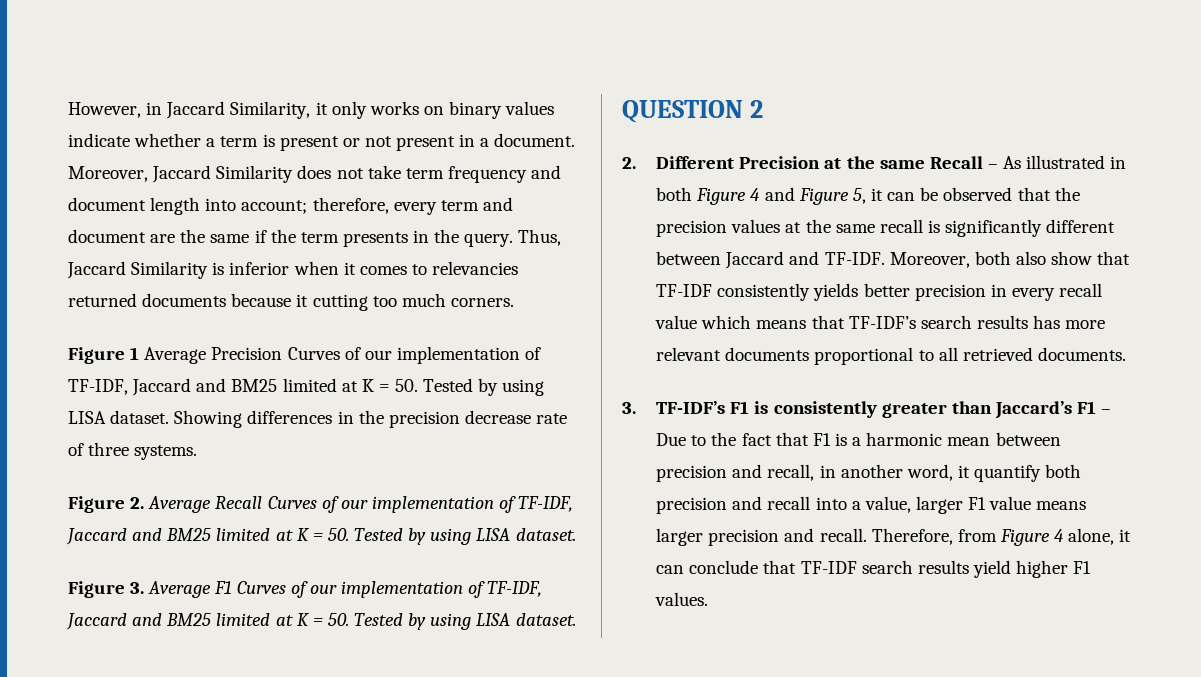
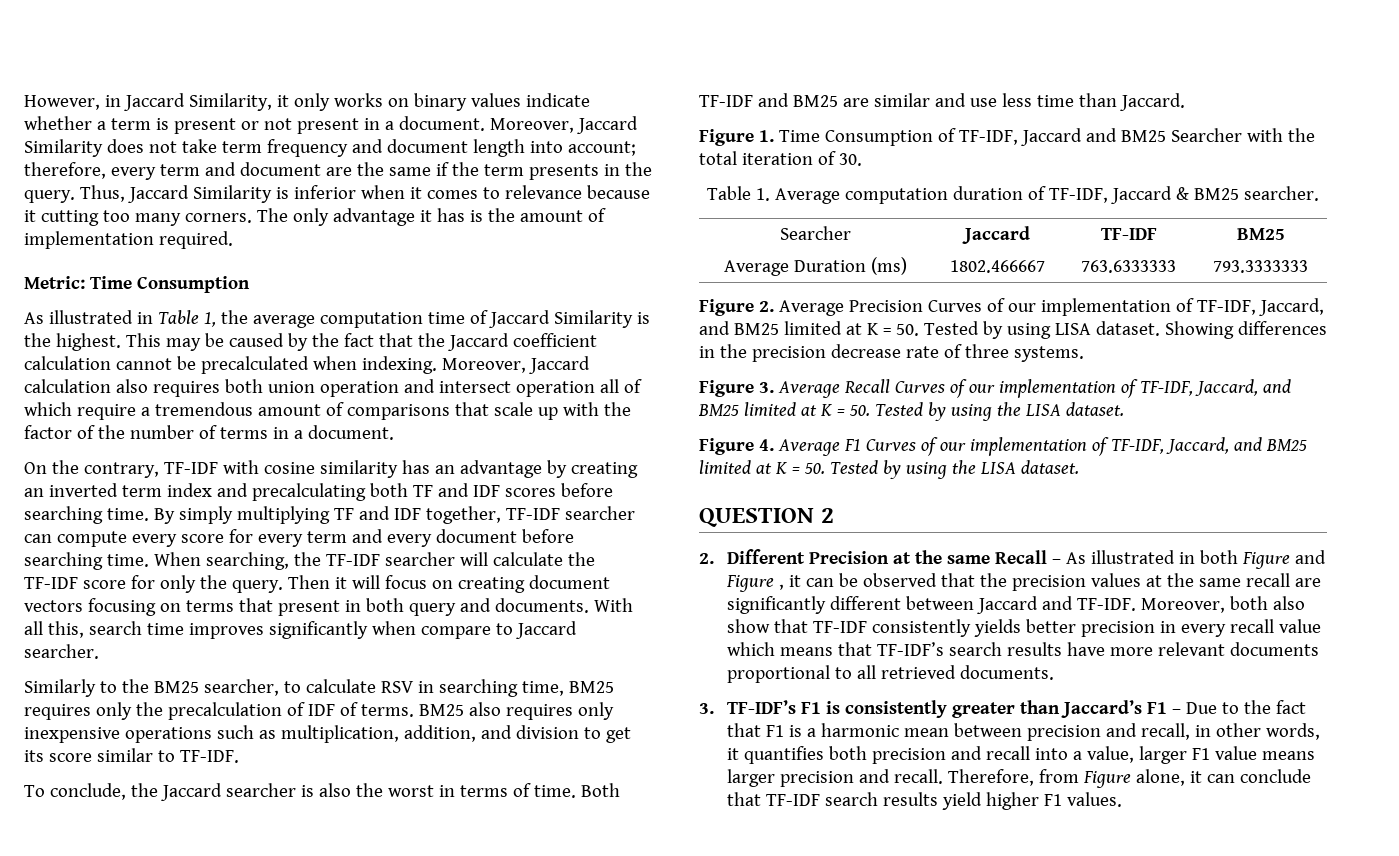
[432,261,519,275] [68,293,227,307] relevancies returned documents -> [504,185,582,199] relevance
[401,293,446,307] much -> [134,213,181,226] many
[68,347,140,364] // Figure 1 -> [256,208,606,226] [24,231,233,249] [24,276,250,293] [24,310,650,328] [24,333,597,351] [24,356,590,374] [24,379,642,397] [24,402,631,420] [24,425,394,440] [24,460,638,478] [24,483,613,501] [24,506,635,524] [24,529,574,547] [24,552,595,570] [24,575,610,593] [24,598,633,616] [24,621,577,639] [24,644,99,659] [24,679,614,697] [24,702,614,720] [24,725,631,743] [24,748,239,763] [24,783,620,801] [699,93,1185,111] [699,128,1315,146] [699,151,862,166] [707,186,1319,204] [780,226,851,240] [961,226,1030,244] [1100,228,1157,240] [1236,228,1285,240] [724,257,907,276] [949,260,1045,273] [1081,260,1176,273] [1213,260,1308,273] [699,299,774,316] The only advantage it has is the amount of implementation required. // Metric: Time Consumption // As illustrated in Table 1, the average computation time of Jaccard Similarity is the highest. This may be caused by the fact that the Jaccard coefficient calculation cannot be precalculated when indexing. Moreover, Jaccard calculation also requires both union operation and intersect operation all of which require a tremendous amount of comparisons that scale up with the factor of the number of terms in a document. // On the contrary, TF-IDF with cosine similarity has an advantage by creating an inverted term index and precalculating both TF and IDF scores before searching time. By simply multiplying TF and IDF together, TF-IDF searcher can compute every score for every term and every document before searching time. When searching, the TF-IDF searcher will calculate the TF-IDF score for only the query. Then it will focus on creating document vectors focusing on terms that present in both query and documents. With all this, search time improves significantly when compare to Jaccard searcher. // Similarly to the BM25 searcher, to calculate RSV in searching time, BM25 requires only the precalculation of IDF of terms. BM25 also requires only inexpensive operations such as multiplication, addition, and division to get its score similar to TF-IDF. // To conclude, the Jaccard searcher is also the worst in terms of time. Both TF-IDF and BM25 are similar and use less time than Jaccard. // Figure 1. Time Consumption of TF-IDF, Jaccard and BM25 Searcher with the total iteration of 30. // Table 1. Average computation duration of TF-IDF, Jaccard & BM25 searcher. // Searcher | Jaccard | TF-IDF | BM25 // Average Duration (ms) | 1802.466667 | 763.6333333 | 793.3333333 // Figure 2.
[132,378,192,396] Jaccard -> [1258,298,1324,316] Jaccard,
[130,497,145,509] 2. -> [758,382,774,393] 3.
[66,528,127,545] Jaccard -> [1194,379,1258,396] Jaccard,
(472, 536) none -> [996,402,1021,416] the
[130,582,145,594] 3. -> [758,439,774,451] 4.
[66,613,127,630] Jaccard -> [1165,437,1229,454] Jaccard,
(472, 621) none -> [951,460,976,474] the
[750,188,760,201] 4 -> (1290, 560) none
[852,188,866,204] 5, -> [778,584,784,590] ,
[927,220,940,233] is -> [1294,578,1321,587] are
[1033,315,1061,329] has -> [1066,642,1105,656] have
[840,464,1042,482] another word, it quantify -> [1215,723,1320,740] [726,746,824,764] other words, it quantifies
[1054,529,1064,542] 4 -> (1131, 779) none

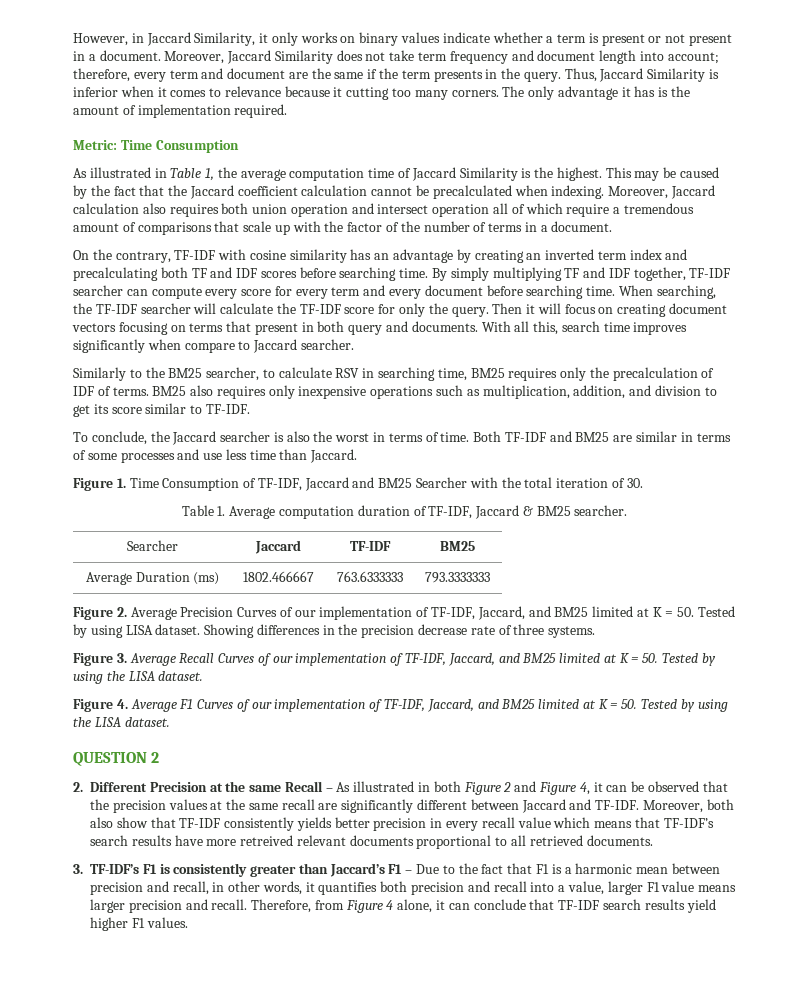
(930, 100) none -> [680,432,731,442] [73,450,175,463] in terms of some processes
(1290, 560) none -> [503,782,512,792] 2
[778,584,784,590] , -> [579,782,590,795] 4,
(1153, 651) none -> [240,835,294,846] retreived
(1131, 779) none -> [386,900,394,910] 4

